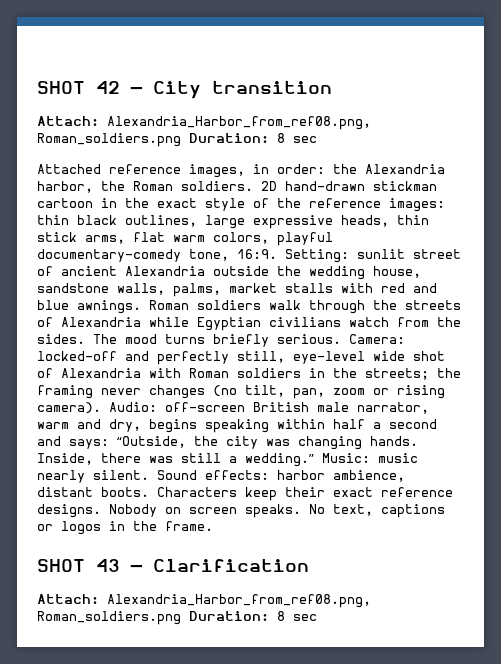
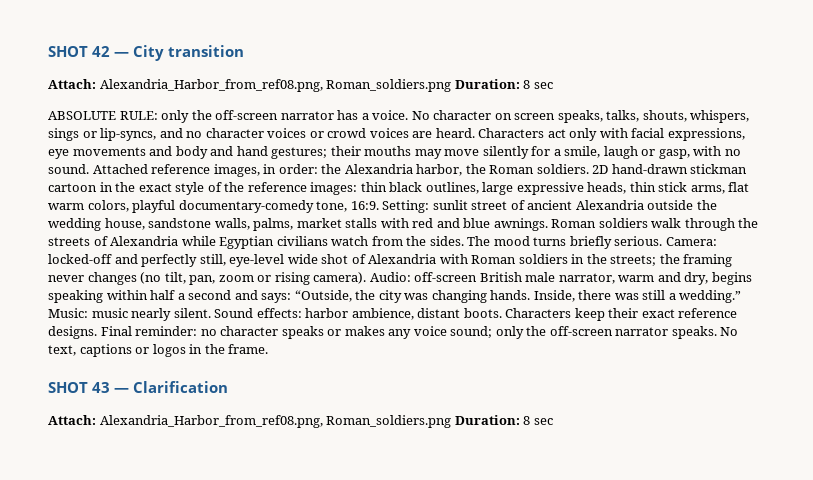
(317, 139) none -> [48,110,750,123] [48,128,745,141] [48,146,741,159] [48,164,89,174] ABSOLUTE RULE: only the off-screen narrator has a voice. No character on screen speaks, talks, shouts, whispers, sings or lip-syncs, and no character voices or crowd voices are heard. Characters act only with facial expressions, eye movements and body and hand gestures; their mouths may move silently for a smile, laugh or gasp, with no sound.
[109,504,237,517] Nobody on screen -> [100,326,669,339] Final reminder: no character speaks or makes any voice sound; only the off-screen narrator

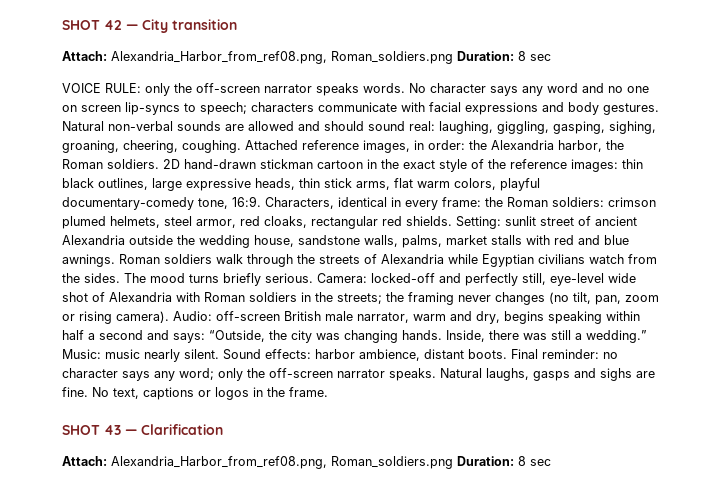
[48,111,116,120] ABSOLUTE -> [62,83,101,93] VOICE
[337,110,750,123] [48,128,745,141] [48,146,741,159] [48,164,89,174] has a voice. No character on screen speaks, talks, shouts, whispers, sings or lip-syncs, and no character voices or crowd voices are heard. Characters act only with facial expressions, eye movements and body and hand gestures; their mouths may move silently for a smile, laugh or gasp, with no sound. -> [316,83,649,96] [62,102,659,115] [62,121,656,134] [62,140,241,153] speaks words. No character says any word and no one on screen lip-syncs to speech; characters communicate with facial expressions and body gestures. Natural non-verbal sounds are allowed and should sound real: laughing, giggling, gasping, sighing, groaning, cheering, coughing.
(379, 205) none -> [265,197,656,210] [62,216,452,229] Characters, identical in every frame: the Roman soldiers: crimson plumed helmets, steel armor, red cloaks, rectangular red shields.
[505,308,738,321] [48,326,493,339] Characters keep their exact reference designs. Final reminder: no character speaks or makes any voice sound; -> [511,349,618,359] [62,368,214,381] Final reminder: no character says any word;
(717, 332) none -> [440,368,655,381] [62,387,88,397] Natural laughs, gasps and sighs are fine.

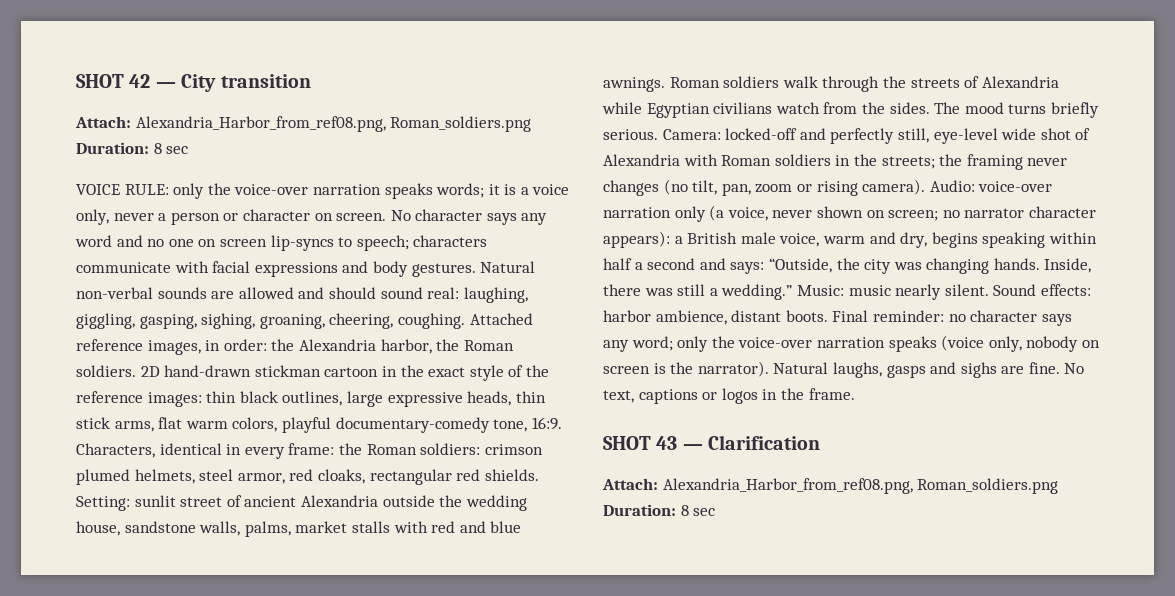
[196,83,405,96] off-screen narrator speaks words. -> [234,183,570,199] [76,209,387,225] voice-over narration speaks words; it is a voice only, never a person or character on screen.
[216,311,280,321] off-screen -> [978,181,1053,192] [603,205,1096,222] [603,231,683,248] voice-over narration only (a voice, never shown on screen; no narrator character appears): a
[357,312,409,323] narrator, -> [779,233,820,247] voice,
[269,368,436,381] off-screen narrator speaks. -> [738,335,1100,352] [603,361,769,377] voice-over narration speaks (voice only, nobody on screen is the narrator).

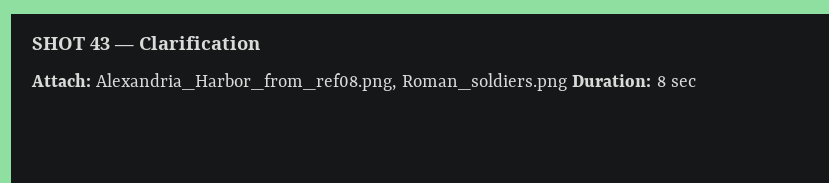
[76,74,311,92] [75,116,532,132] [76,142,189,154] [76,183,570,199] [76,209,548,225] [75,235,488,251] [76,261,536,277] [76,287,528,303] [76,313,533,329] [76,339,514,355] [76,365,549,381] [76,391,546,407] [76,417,562,433] [76,443,543,459] [76,469,539,485] [76,495,527,511] [76,521,522,537] [603,76,1059,92] [602,102,1099,118] [603,128,1091,144] [603,154,1068,170] [603,179,1053,196] [603,205,1096,222] [603,231,1097,248] [603,258,1092,274] [603,284,1091,300] [603,310,1072,326] [603,335,1100,352] [603,361,1085,378] [603,388,855,404] [603,436,651,450] SHOT 42 — City transition // Attach: Alexandria_Harbor_from_ref08.png, Roman_soldiers.png Duration: 8 sec // VOICE RULE: only the voice-over narration speaks words; it is a voice only, never a person or character on screen. No character says any word and no one on screen lip-syncs to speech; characters communicate with facial expressions and body gestures. Natural non-verbal sounds are allowed and should sound real: laughing, giggling, gasping, sighing, groaning, cheering, coughing. Attached reference images, in order: the Alexandria harbor, the Roman soldiers. 2D hand-drawn stickman cartoon in the exact style of the reference images: thin black outlines, large expressive heads, thin stick arms, flat warm colors, playful documentary-comedy tone, 16:9. Characters, identical in every frame: the Roman soldiers: crimson plumed helmets, steel armor, red cloaks, rectangular red shields. Setting: sunlit street of ancient Alexandria outside the wedding house, sandstone walls, palms, market stalls with red and blue awnings. Roman soldiers walk through the streets of Alexandria while Egyptian civilians watch from the sides. The mood turns briefly serious. Camera: locked-off and perfectly still, eye-level wide shot of Alexandria with Roman soldiers in the streets; the framing never changes (no tilt, pan, zoom or rising camera). Audio: voice-over narration only (a voice, never shown on screen; no narrator character appears): a British male voice, warm and dry, begins speaking within half a second and says: “Outside, the city was changing hands. Inside, there was still a wedding.” Music: music nearly silent. Sound effects: harbor ambience, distant boots. Final reminder: no character says any word; only the voice-over narration speaks (voice only, nobody on screen is the narrator). Natural laughs, gasps and sighs are fine. No text, captions or logos in the frame. // SHOT -> [32,37,85,50] SHOT

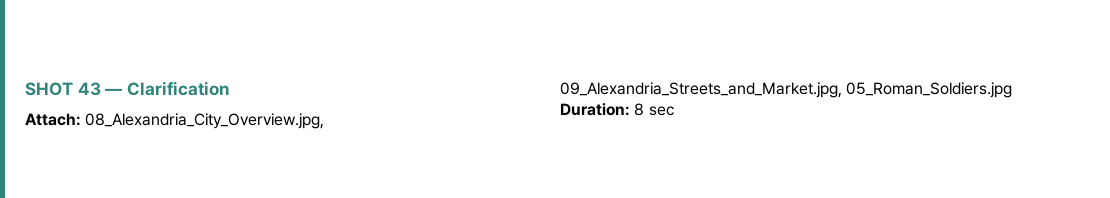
[96,73,567,91] Alexandria_Harbor_from_ref08.png, Roman_soldiers.png -> [85,113,325,129] [560,82,1013,98] 08_Alexandria_City_Overview.jpg, 09_Alexandria_Streets_and_Market.jpg, 05_Roman_Soldiers.jpg

